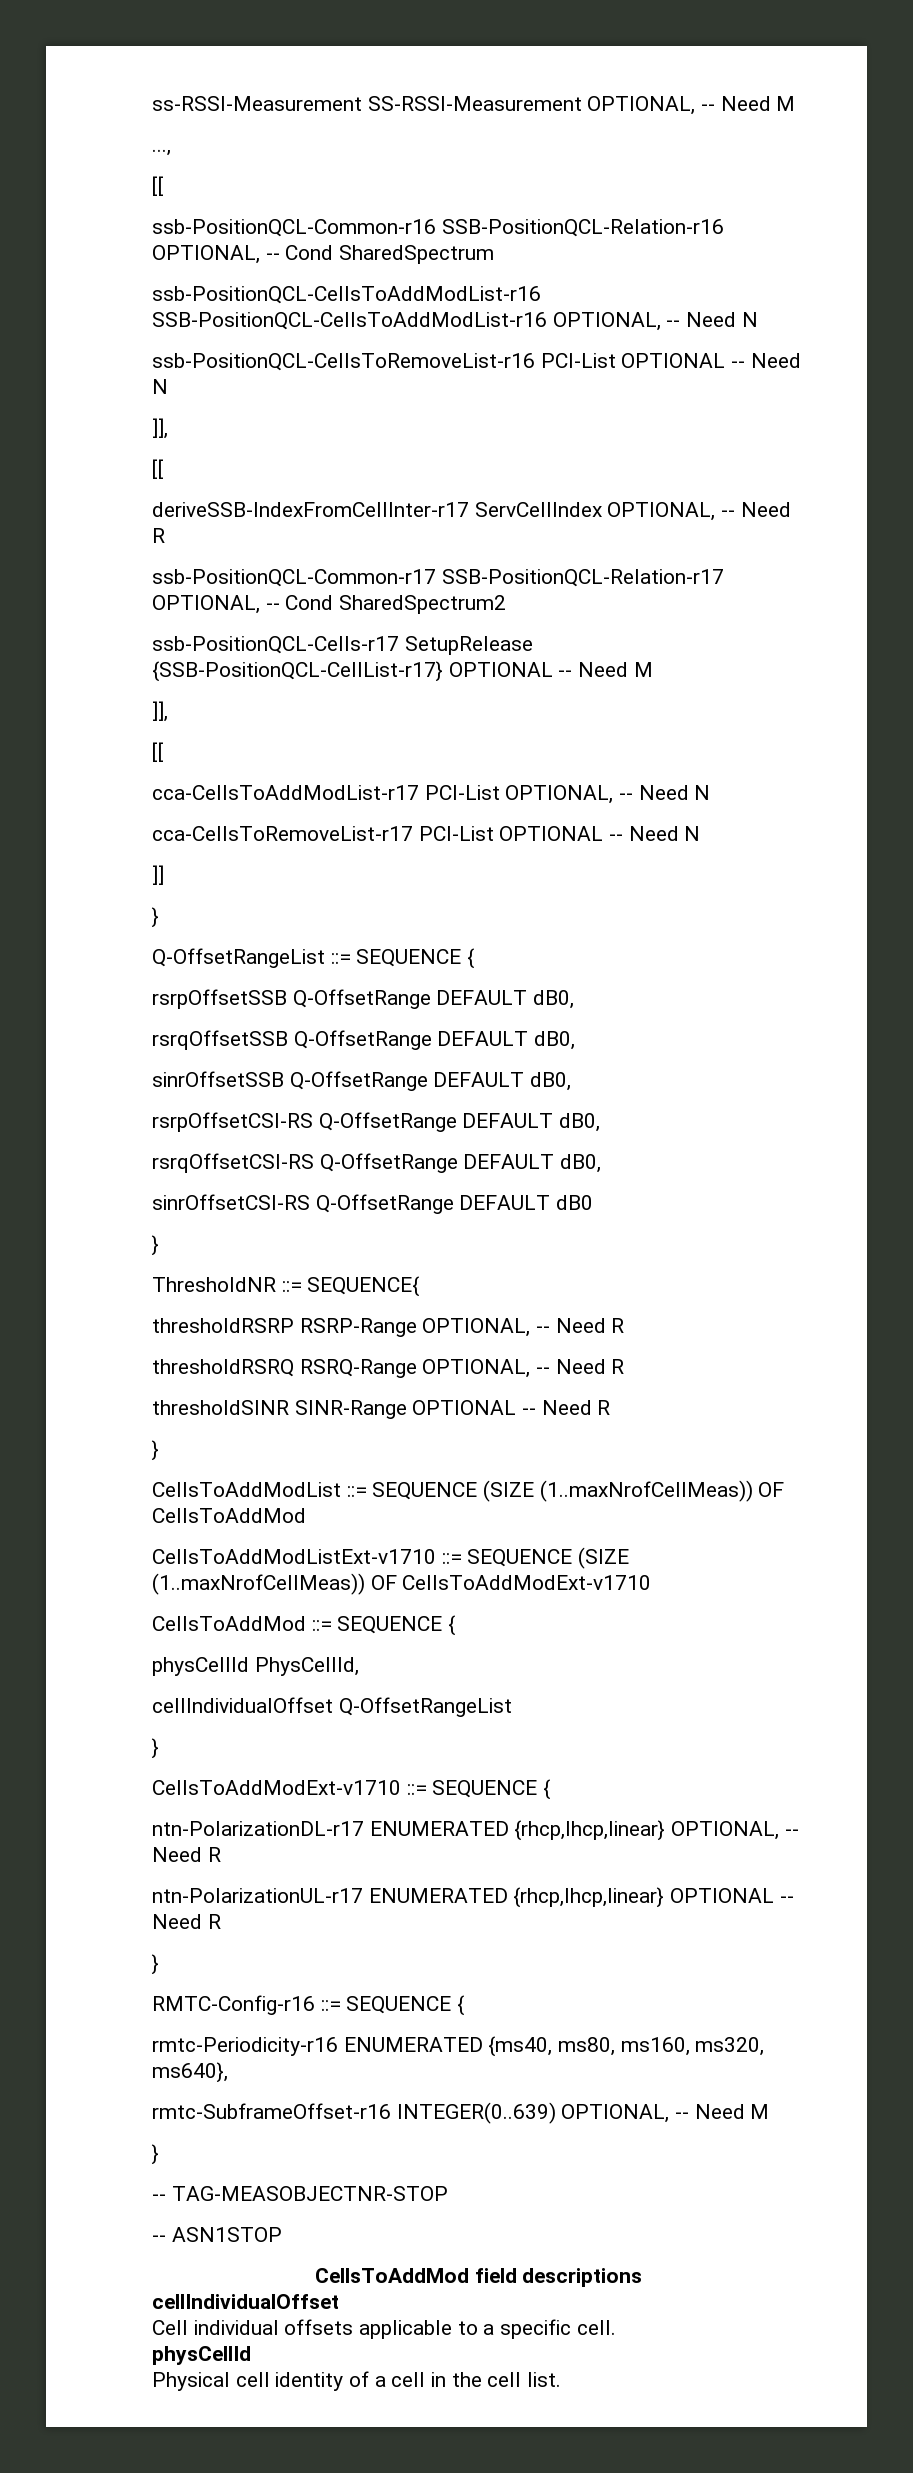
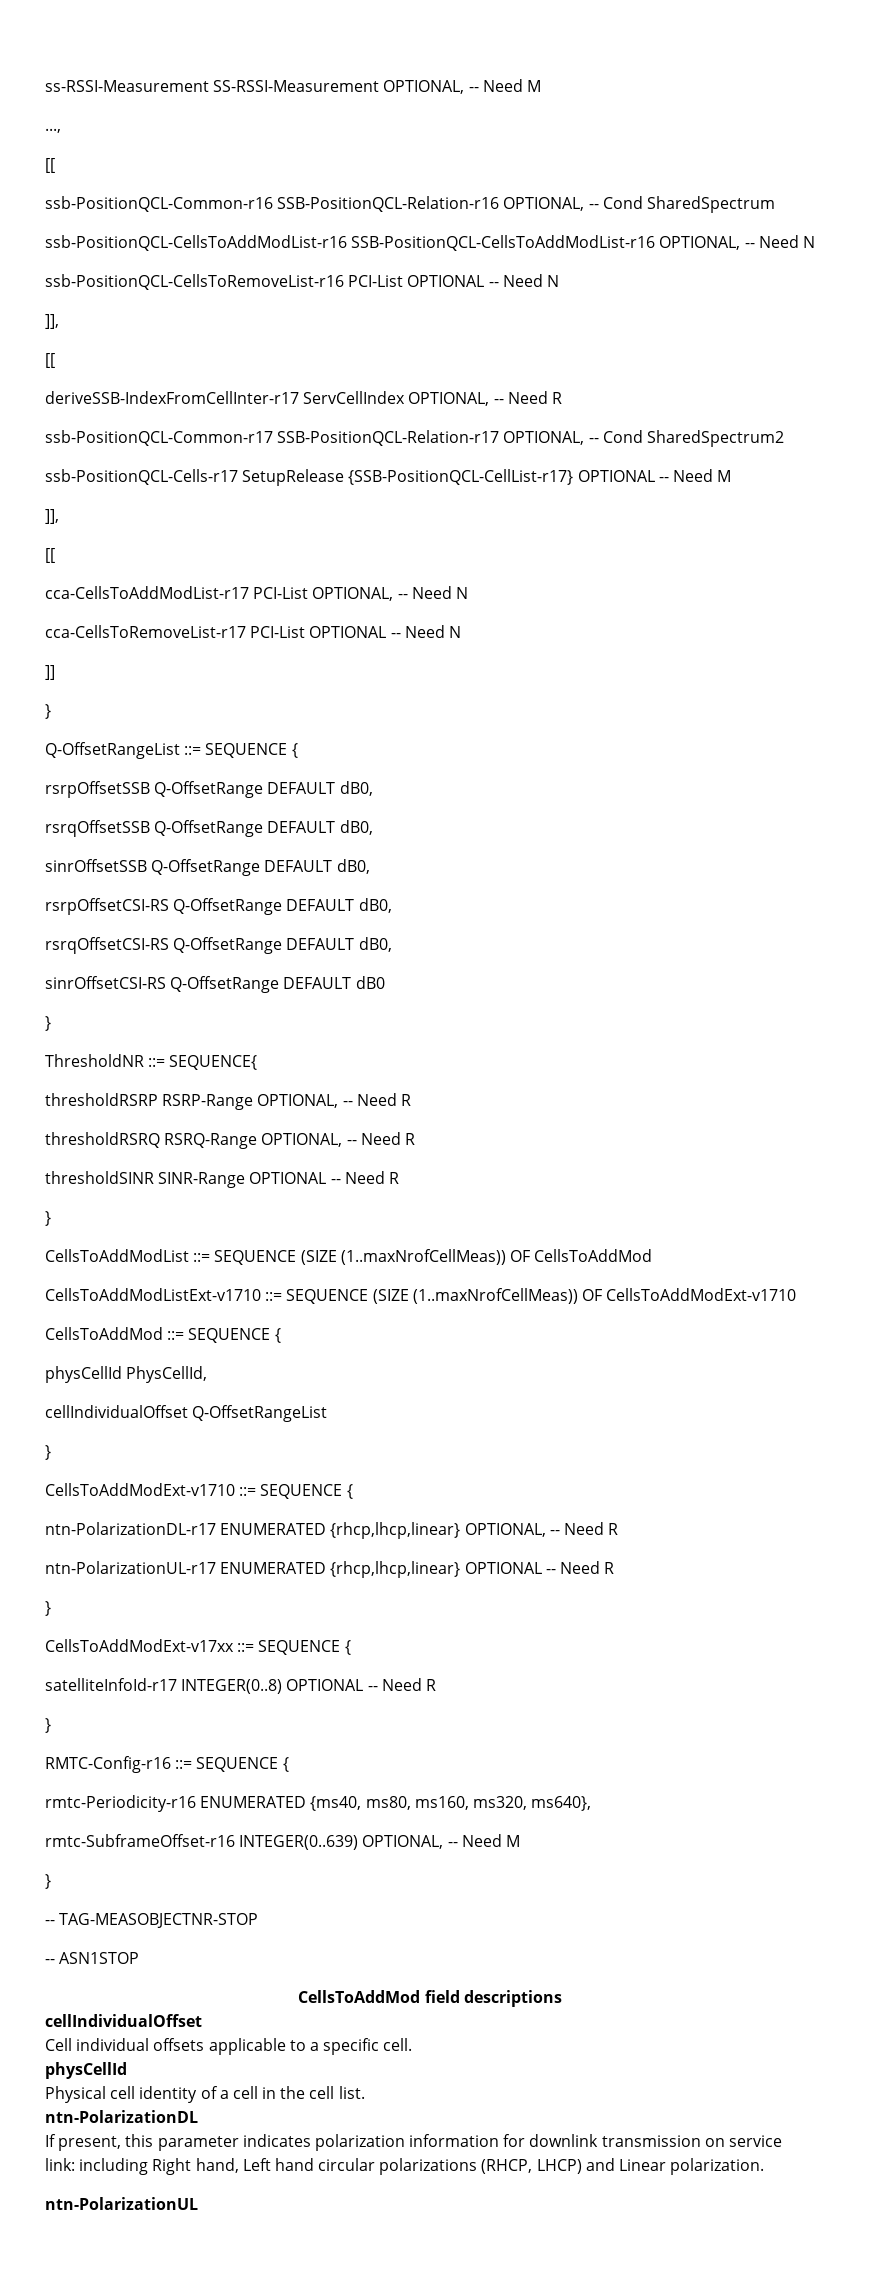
(159, 1964) none -> [45,1639,351,1655] [45,1678,436,1694] [45,1718,51,1733] // CellsToAddModExt-v17xx ::= SEQUENCE { // satelliteInfoId-r17 INTEGER(0..8) OPTIONAL -- Need R // }
(562, 2379) none -> [45,2110,198,2123] [45,2134,783,2151] [45,2158,765,2175] [45,2197,198,2210] // ntn-PolarizationDL // If present, this parameter indicates polarization information for downlink transmission on service link: including Right hand, Left hand circular polarizations (RHCP, LHCP) and Linear polarization. // ntn-PolarizationUL

